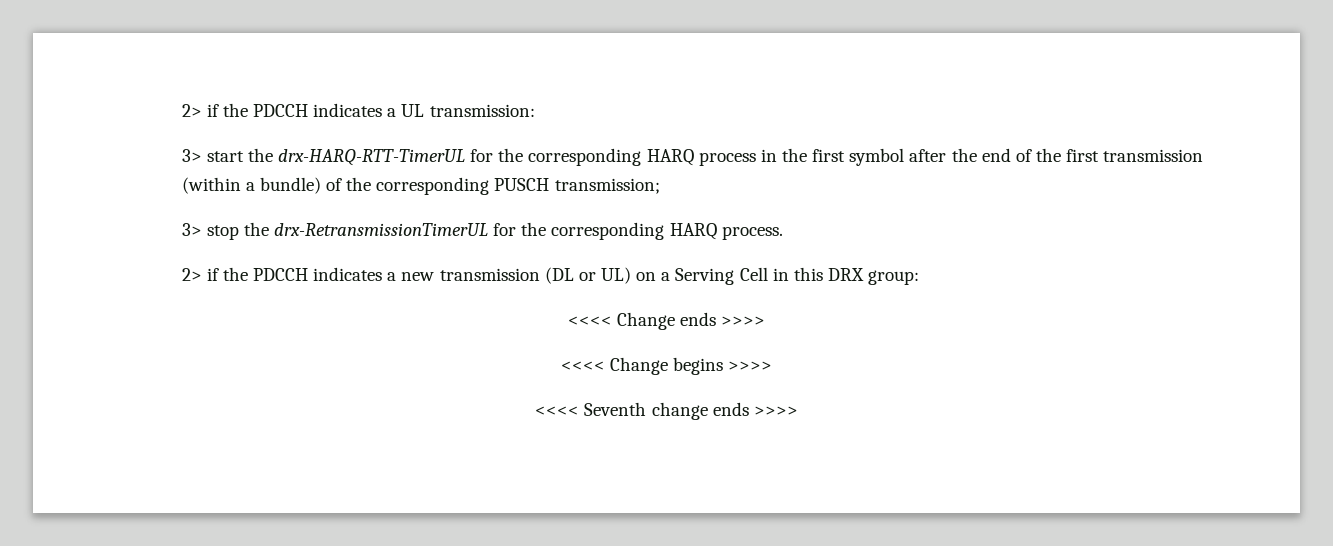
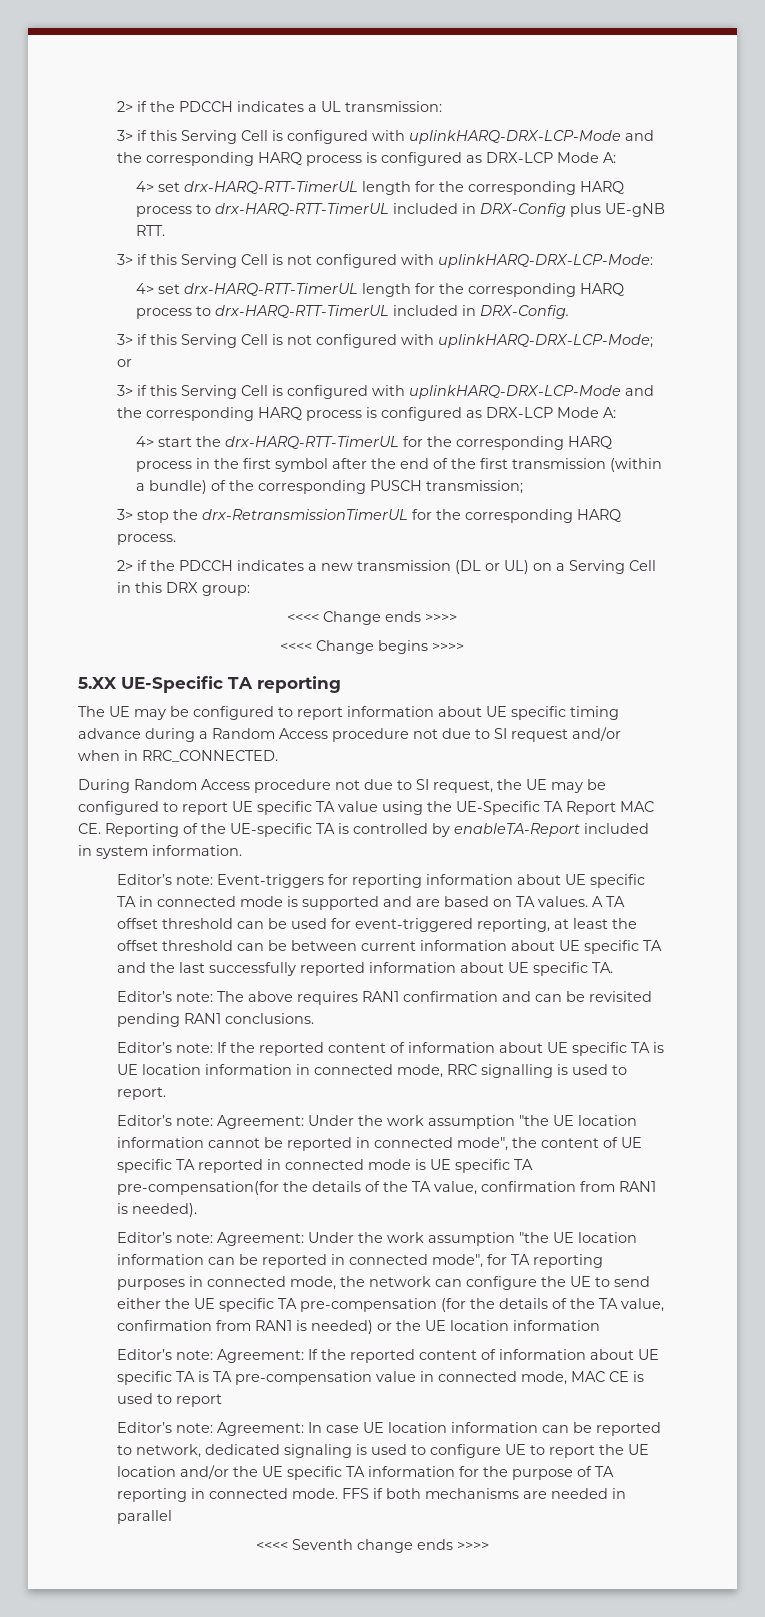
(202, 155) none -> [136,130,654,144] [116,152,616,166] [136,181,625,195] [136,203,666,217] [136,225,166,236] [116,254,653,268] [136,283,625,297] [136,305,570,319] [116,334,653,348] [116,359,132,367] [116,385,654,399] [116,407,616,421] [136,436,155,447] if this Serving Cell is configured with uplinkHARQ-DRX-LCP-Mode and the corresponding HARQ process is configured as DRX-LCP Mode A: // 4> set drx-HARQ-RTT-TimerUL length for the corresponding HARQ process to drx-HARQ-RTT-TimerUL included in DRX-Config plus UE-gNB RTT. // 3> if this Serving Cell is not configured with uplinkHARQ-DRX-LCP-Mode: // 4> set drx-HARQ-RTT-TimerUL length for the corresponding HARQ process to drx-HARQ-RTT-TimerUL included in DRX-Config. // 3> if this Serving Cell is not configured with uplinkHARQ-DRX-LCP-Mode; or // 3> if this Serving Cell is configured with uplinkHARQ-DRX-LCP-Mode and the corresponding HARQ process is configured as DRX-LCP Mode A: // 4>
(773, 366) none -> [78,676,341,693] [78,706,619,720] [78,727,621,742] [78,750,278,762] [78,779,606,793] [78,801,654,815] [78,823,649,837] [78,845,242,859] [116,874,645,888] [116,896,625,910] [116,918,637,932] [116,940,662,954] [116,962,613,976] [116,991,652,1005] [116,1013,314,1027] [116,1042,664,1056] [116,1064,627,1078] [116,1087,166,1100] [116,1115,637,1129] [116,1137,642,1151] [116,1159,533,1173] [116,1181,656,1195] [116,1203,197,1217] [116,1232,637,1246] [116,1254,603,1268] [116,1276,650,1290] [116,1298,664,1312] [116,1320,600,1334] [116,1349,659,1363] [116,1371,644,1385] [116,1393,222,1407] [116,1422,661,1436] [116,1444,649,1458] [116,1465,614,1480] [116,1488,626,1502] [116,1510,172,1524] // 5.XX UE-Specific TA reporting // The UE may be configured to report information about UE specific timing advance during a Random Access procedure not due to SI request and/or when in RRC_CONNECTED. // During Random Access procedure not due to SI request, the UE may be configured to report UE specific TA value using the UE-Specific TA Report MAC CE. Reporting of the UE-specific TA is controlled by enableTA-Report included in system information. // Editor’s note: Event-triggers for reporting information about UE specific TA in connected mode is supported and are based on TA values. A TA offset threshold can be used for event-triggered reporting, at least the offset threshold can be between current information about UE specific TA and the last successfully reported information about UE specific TA. // Editor’s note: The above requires RAN1 confirmation and can be revisited pending RAN1 conclusions. // Editor’s note: If the reported content of information about UE specific TA is UE location information in connected mode, RRC signalling is used to report. // Editor’s note: Agreement: Under the work assumption "the UE location information cannot be reported in connected mode", the content of UE specific TA reported in connected mode is UE specific TA pre-compensation(for the details of the TA value, confirmation from RAN1 is needed). // Editor’s note: Agreement: Under the work assumption "the UE location information can be reported in connected mode", for TA reporting purposes in connected mode, the network can configure the UE to send either the UE specific TA pre-compensation (for the details of the TA value, confirmation from RAN1 is needed) or the UE location information // Editor’s note: Agreement: If the reported content of information about UE specific TA is TA pre-compensation value in connected mode, MAC CE is used to report // Editor’s note: Agreement: In case UE location information can be reported to network, dedicated signaling is used to configure UE to report the UE location and/or the UE specific TA information for the purpose of TA reporting in connected mode. FFS if both mechanisms are needed in parallel

